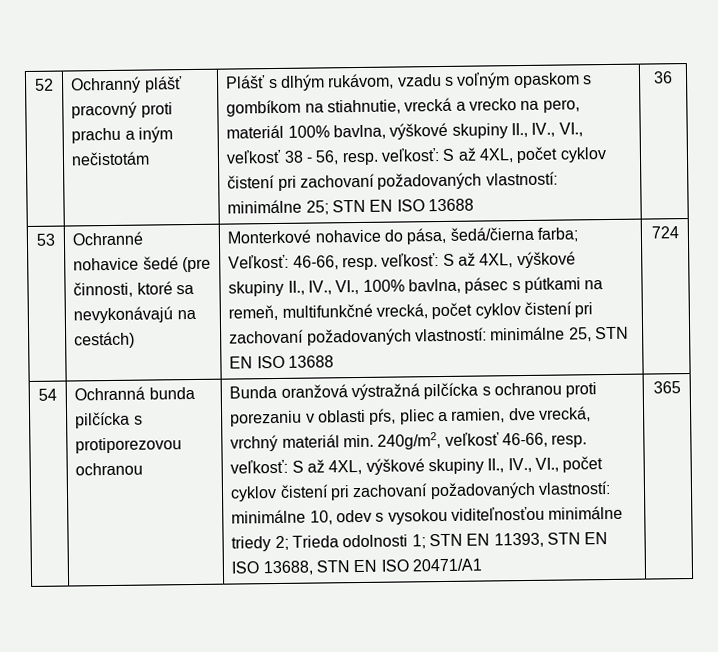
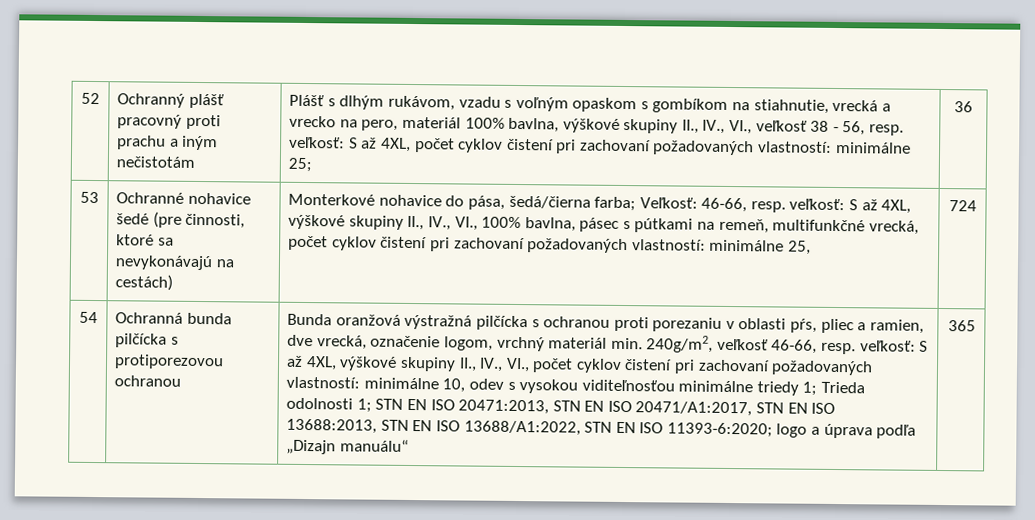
[332,198,475,213] STN EN ISO 13688 -> (313, 165) none
[595,326,630,340] [229,355,335,369] STN EN ISO 13688 -> (811, 247) none
(592, 414) none -> [370,335,493,351] označenie logom,
[274,535,289,551] 2; -> [802,381,818,396] 1;
[493,532,609,548] [231,558,483,576] 11393, STN EN ISO 13688, STN EN ISO 20471/A1 -> [430,399,836,417] [286,418,917,439] [286,439,409,455] ISO 20471:2013, STN EN ISO 20471/A1:2017, STN EN ISO 13688:2013, STN EN ISO 13688/A1:2022, STN EN ISO 11393-6:2020; logo a úprava podľa „Dizajn manuálu“

